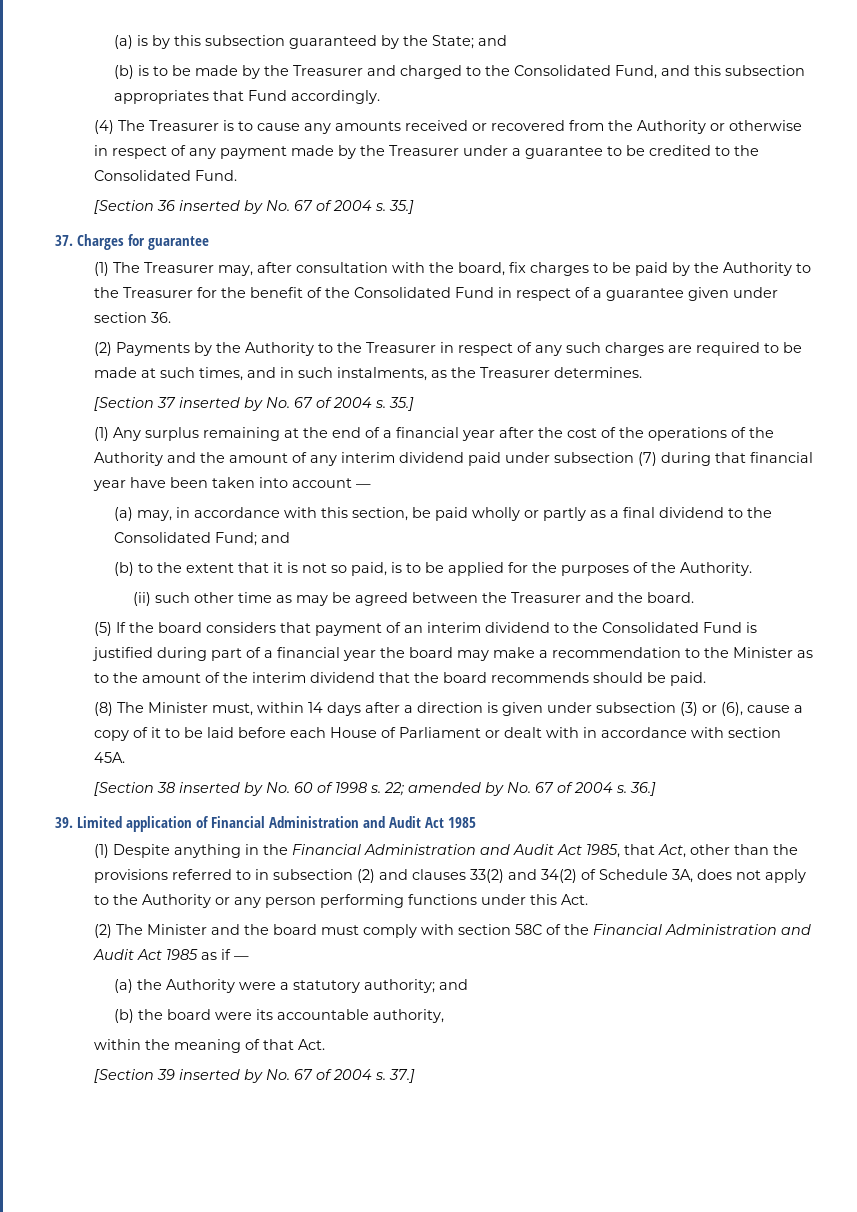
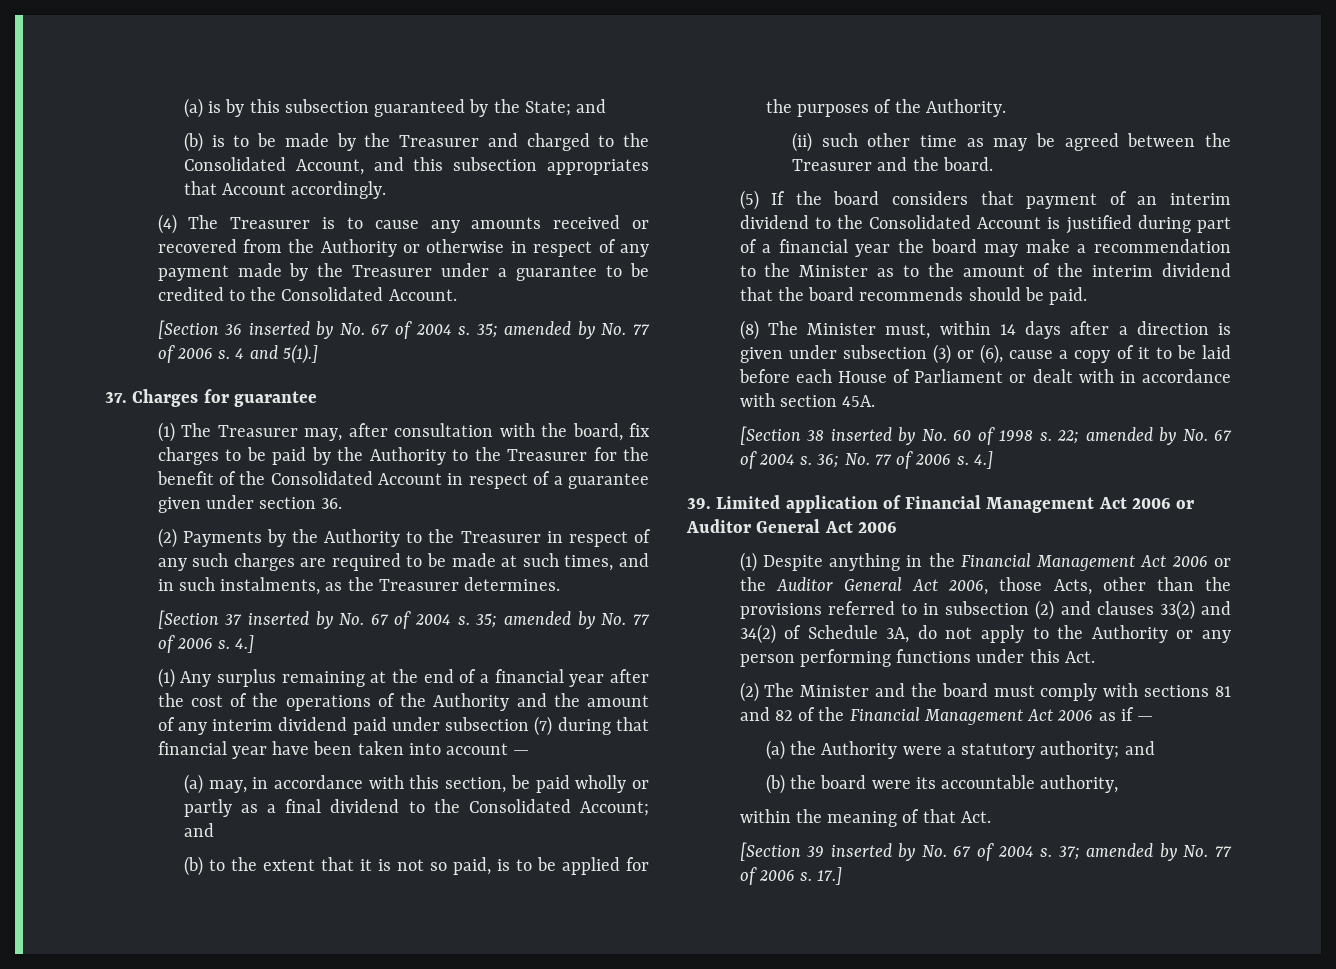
[614,65,657,79] Fund, -> [295,159,364,175] Account,
[247,90,287,101] Fund -> [222,183,287,195] Account
[195,170,238,181] Fund. -> [388,289,457,301] Account.
[389,200,415,214] 35.] -> [476,321,650,339] [157,344,318,364] 35; amended by No. 77 of 2006 s. 4 and 5(1).]
[455,287,495,298] Fund -> [378,473,443,485] Account
[389,397,415,411] 35.] -> [476,611,651,629] [157,635,255,653] 35; amended by No. 77 of 2006 s. 4.]
[214,532,257,546] Fund; -> [580,801,649,816] Account;
[703,622,743,633] Fund -> [977,217,1042,229] Account
[630,782,657,796] 36.] -> [817,451,993,469] 36; No. 77 of 2006 s. 4.]
[269,816,476,828] Administration and Audit Act 1985 -> [986,497,1195,513] [686,519,897,533] Management Act 2006 or Auditor General Act 2006
[364,844,687,858] Administration and Audit Act 1985, that Act, -> [1036,555,1231,571] [739,577,1092,595] Management Act 2006 or the Auditor General Act 2006, those Acts,
[697,869,733,880] does -> [917,625,937,639] do
[458,924,812,935] [93,949,199,960] section 58C of the Financial Administration and Audit Act 1985 -> [1144,685,1231,697] [739,707,1094,725] sections 81 and 82 of the Financial Management Act 2006
[389,1069,416,1083] 37.] -> [1058,843,1232,861] [739,867,843,885] 37; amended by No. 77 of 2006 s. 17.]

